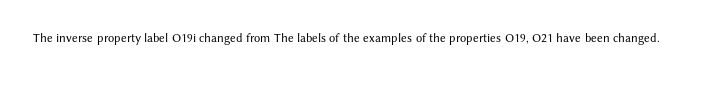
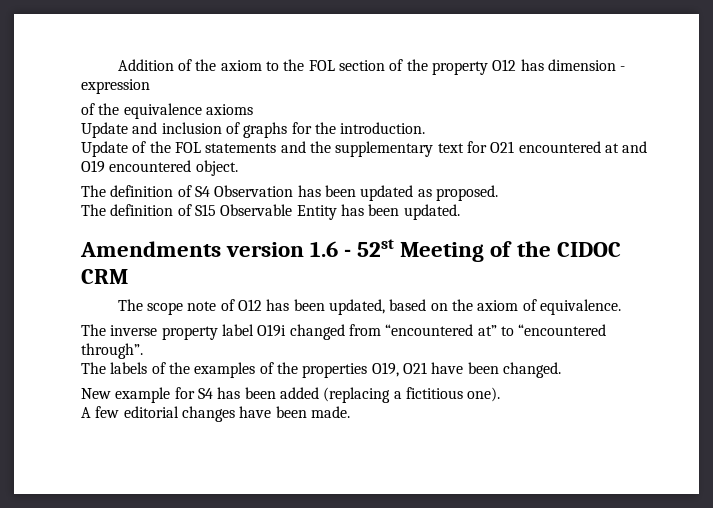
(33, 37) none -> [117,59,626,75] [81,79,150,94] [81,103,253,119] [81,122,426,138] [81,141,648,157] [81,160,238,176] [81,185,498,201] [81,204,460,220] [80,239,621,262] [81,269,128,284] [117,299,621,315] Addition of the axiom to the FOL section of the property O12 has dimension - expression // of the equivalence axioms // Update and inclusion of graphs for the introduction. // Update of the FOL statements and the supplementary text for O21 encountered at and O19 encountered object. // The definition of S4 Observation has been updated as proposed. // The definition of S15 Observable Entity has been updated. // Amendments version 1.6 - 52st Meeting of the CIDOC CRM // The scope note of O12 has been updated, based on the axiom of equivalence. //
(271, 37) none -> [385,324,607,336] [81,343,143,359] “encountered at” to “encountered through”. //
(661, 39) none -> [81,387,501,403] [81,406,350,422] // New example for S4 has been added (replacing a fictitious one). // A few editorial changes have been made.

